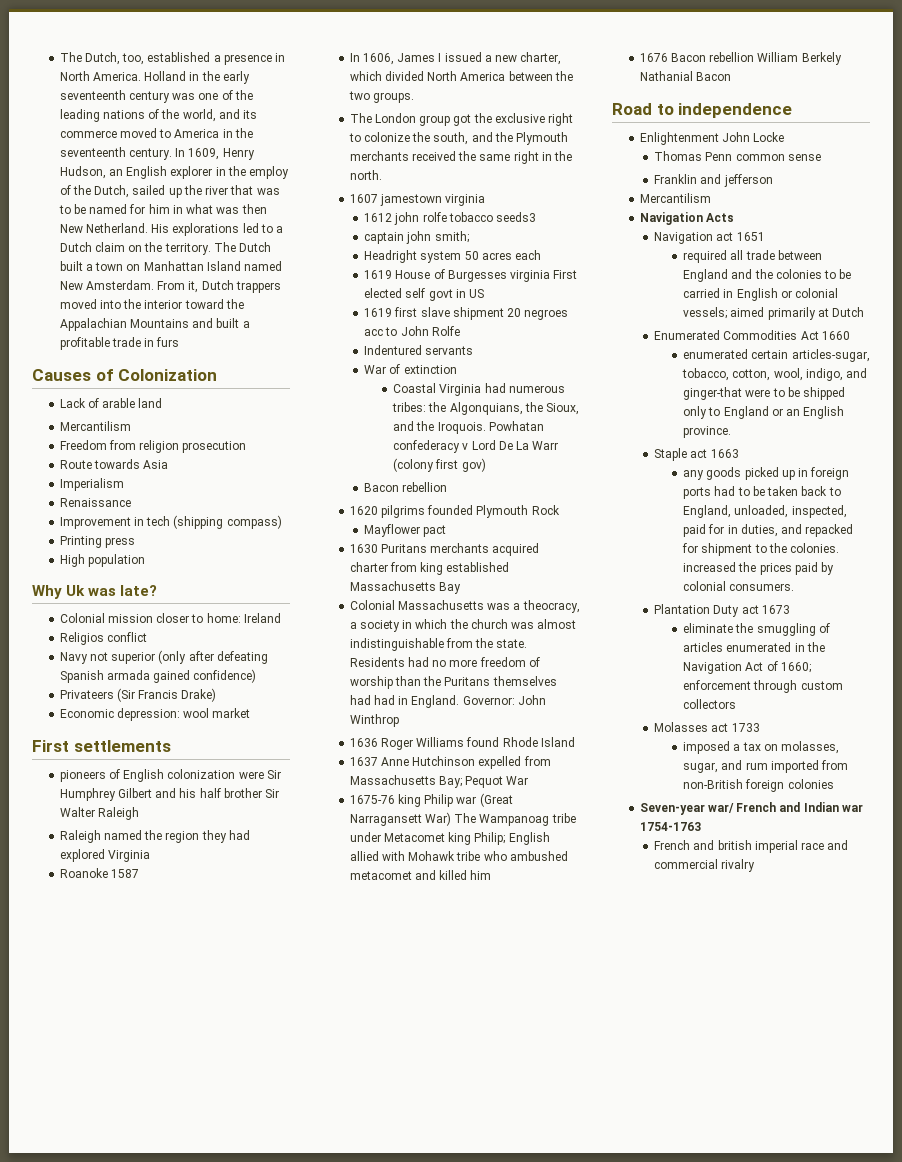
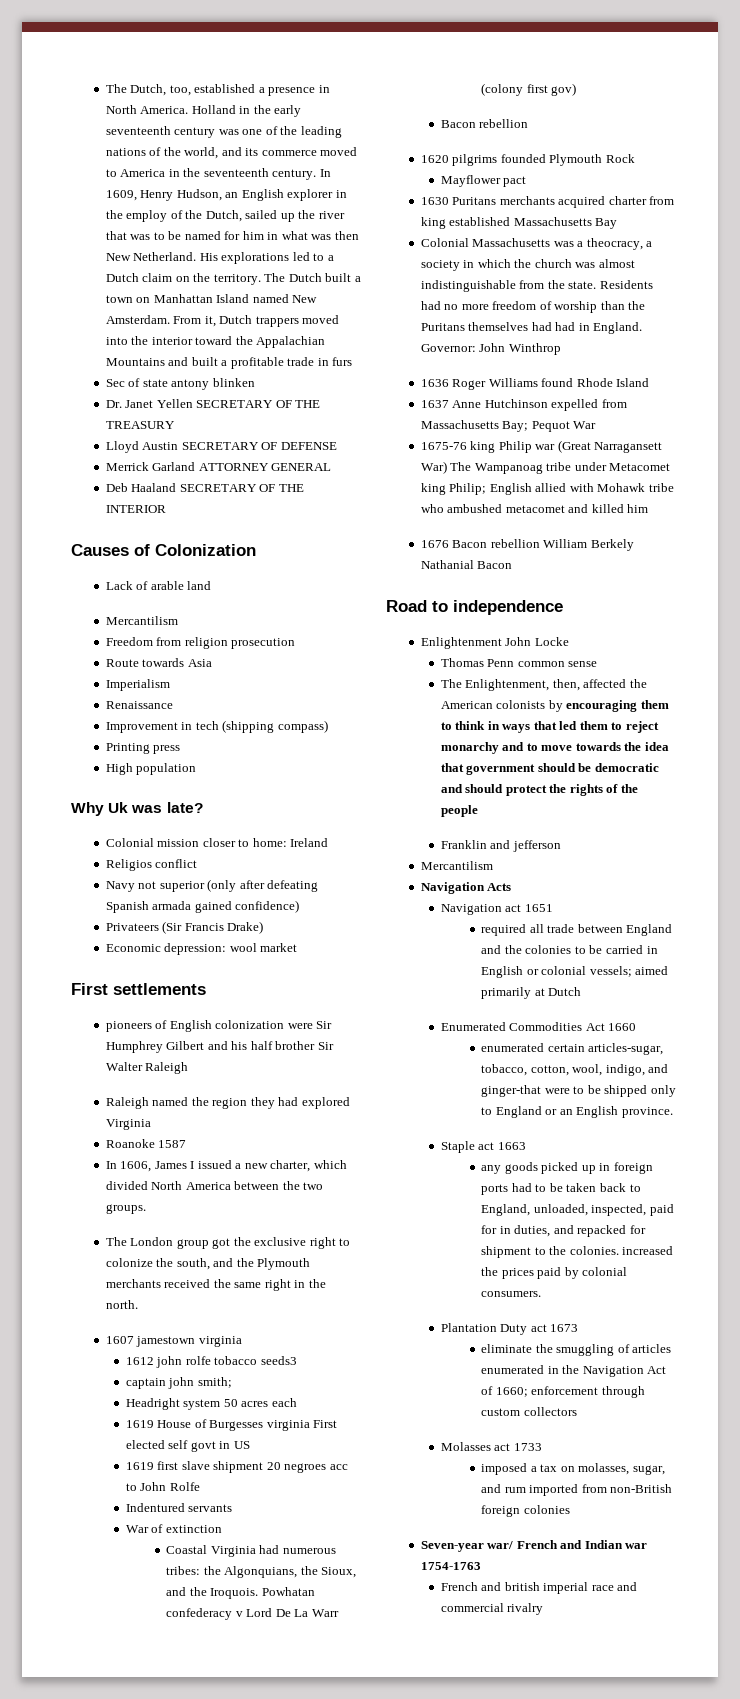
(180, 342) none -> [105,378,255,390] [105,399,321,408] [105,421,175,429] [105,441,337,453] [105,462,332,471] [105,483,304,492] [105,505,166,513] // Sec of state antony blinken // Dr. Janet Yellen SECRETARY OF THE TREASURY // Lloyd Austin SECRETARY OF DEFENSE // Merrick Garland ATTORNEY GENERAL // Deb Haaland SECRETARY OF THE INTERIOR
(821, 157) none -> [440,679,647,691] [440,700,669,712] [440,721,659,733] [440,742,669,754] [440,763,659,775] [440,784,638,796] [440,805,478,817] // The Enlightenment, then, affected the American colonists by encouraging them to think in ways that led them to reject monarchy and to move towards the idea that government should be democratic and should protect the rights of the people

